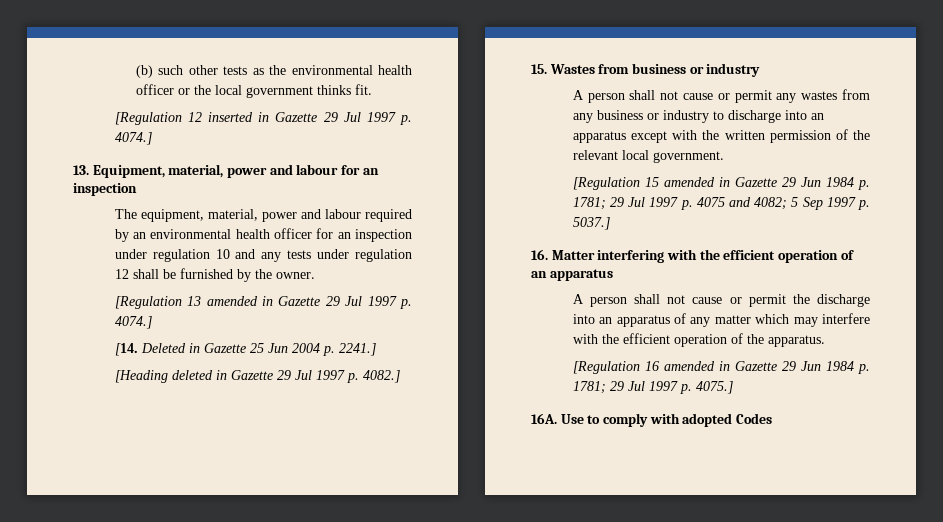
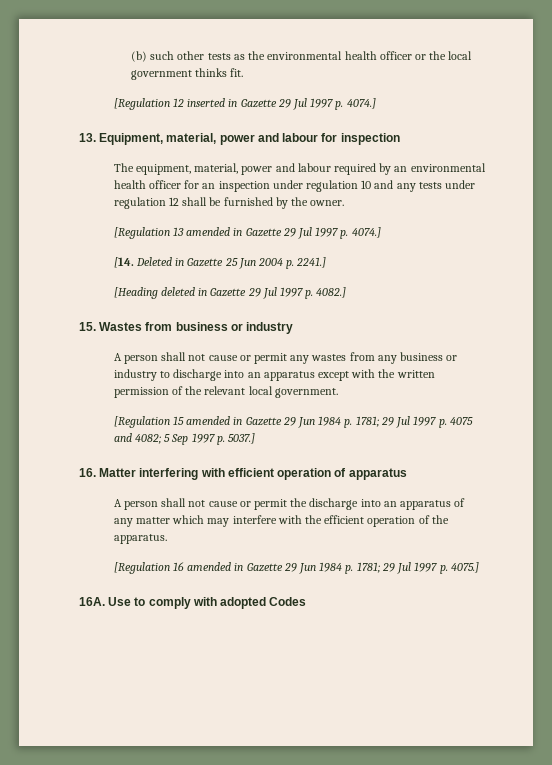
[362,168,379,175] an -> (338, 137) none
[699,249,854,263] [531,271,547,278] the efficient operation of an -> [227,468,347,480] efficient operation of

